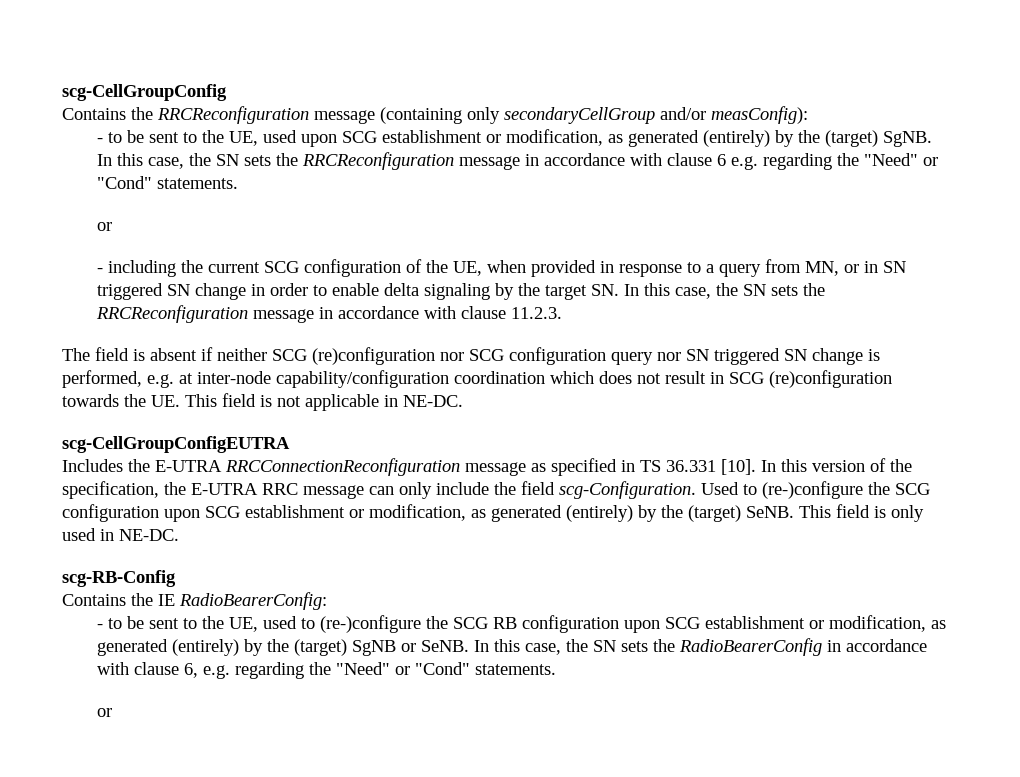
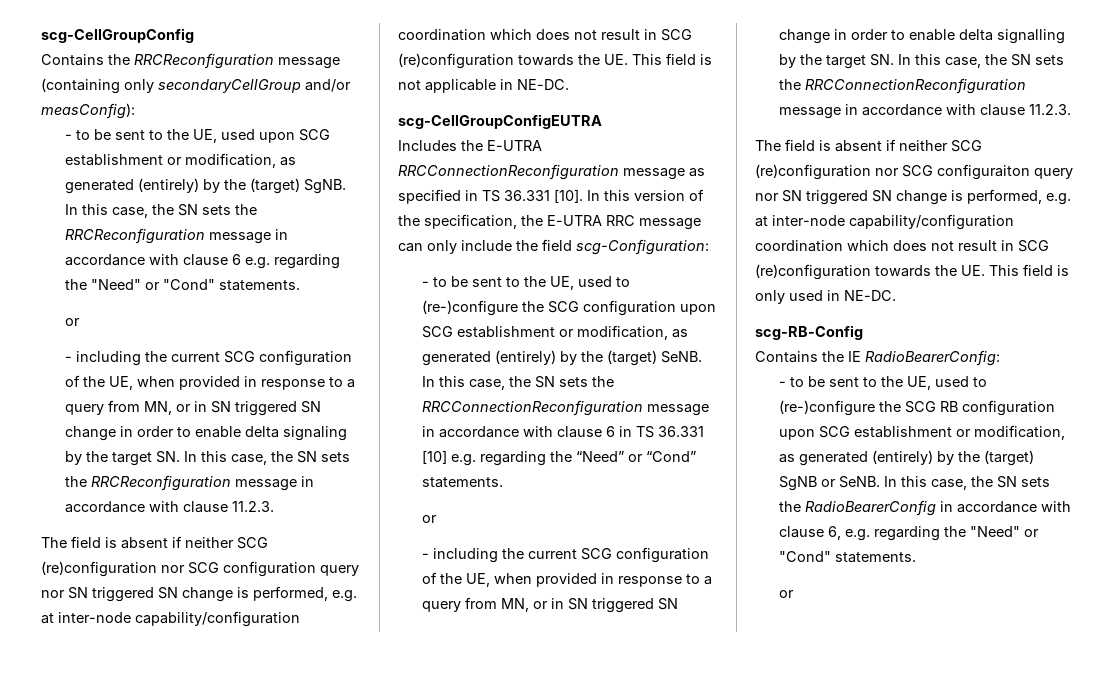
[559,481,739,499] scg-Configuration. Used -> [576,239,709,255] [421,276,612,290] scg-Configuration: // - to be sent to the UE, used
(794, 512) none -> [421,376,614,390] [421,400,709,416] [421,426,704,438] [421,450,696,466] [421,477,503,488] [421,515,437,523] [421,547,709,563] [421,572,712,587] [421,597,678,613] [778,29,1065,44] [778,54,1064,69] [778,78,1026,94] [778,104,1071,119] [755,139,982,152] [755,164,1073,180] [755,189,1071,205] [755,214,1014,230] [755,240,1049,252] [755,264,985,280] In this case, the SN sets the RRCConnectionReconfiguration message in accordance with clause 6 in TS 36.331 [10] e.g. regarding the “Need” or “Cond” statements. // or // - including the current SCG configuration of the UE, when provided in response to a query from MN, or in SN triggered SN change in order to enable delta signalling by the target SN. In this case, the SN sets the RRCConnectionReconfiguration message in accordance with clause 11.2.3. // The field is absent if neither SCG (re)configuration nor SCG configuraiton query nor SN triggered SN change is performed, e.g. at inter-node capability/configuration coordination which does not result in SCG (re)configuration towards the UE.

